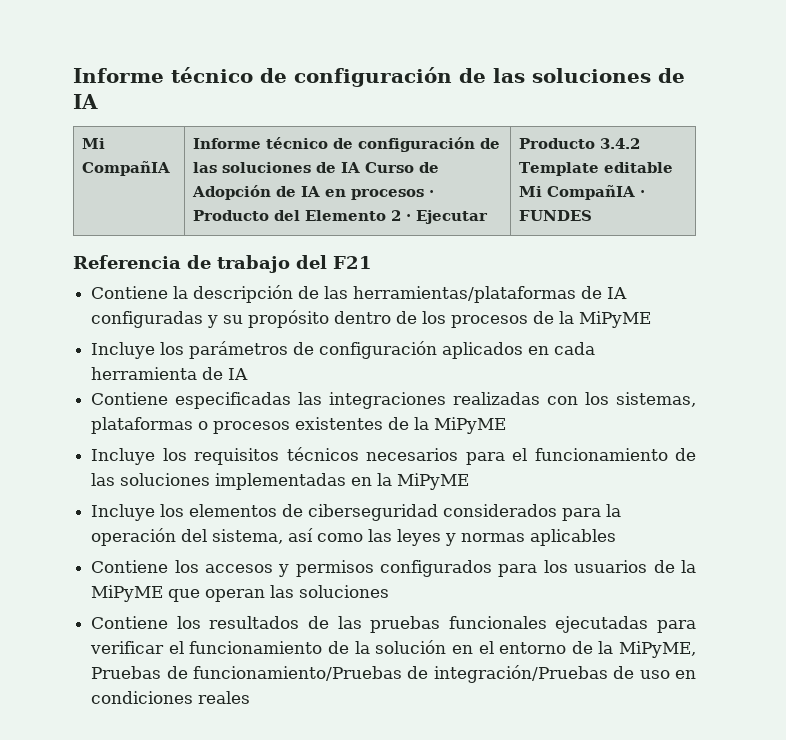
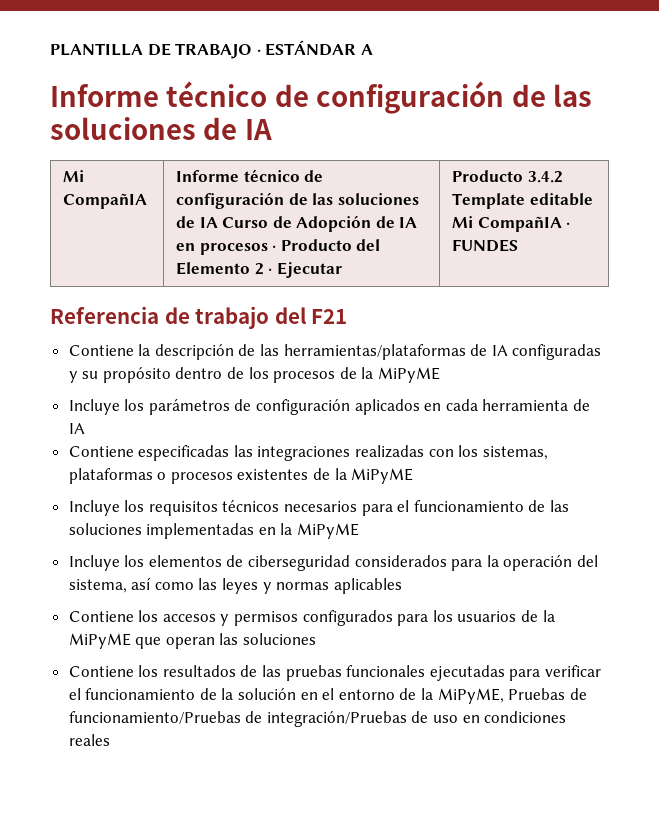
(73, 75) none -> [50,40,373,59] PLANTILLA DE TRABAJO · ESTÁNDAR A //

